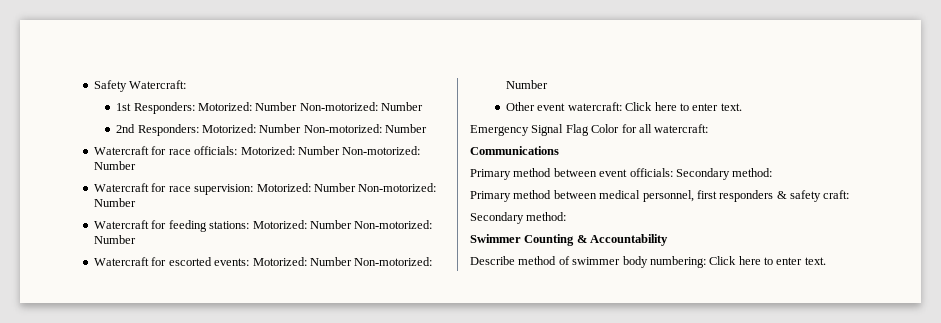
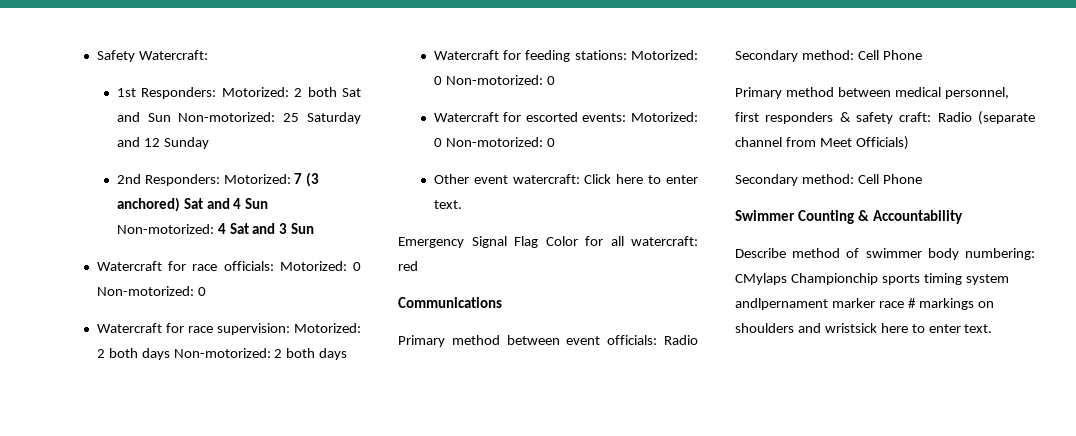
[255,102,424,111] [116,124,428,136] Number Non-motorized: Number // 2nd Responders: Motorized: Number Non-motorized: Number -> [294,87,362,97] [116,112,362,124] [116,137,209,149] [116,172,320,187] [116,197,269,212] [116,223,315,234] 2 both Sat and Sun Non-motorized: 25 Saturday and 12 Sunday // 2nd Responders: Motorized: 7 (3 anchored) Sat and 4 Sun Non-motorized: 4 Sat and 3 Sun
[297,146,421,155] [94,161,137,170] Number Non-motorized: Number -> [353,262,361,271] [96,286,206,296] 0 Non-motorized: 0
[313,183,437,192] [94,198,137,207] Number Non-motorized: Number -> [96,348,348,360] 2 both days Non-motorized: 2 both days
[309,220,433,229] [94,235,137,244] Number Non-motorized: Number -> [433,75,555,85] 0 Non-motorized: 0
[309,257,433,266] [506,80,549,89] Number Non-motorized: Number -> [433,137,555,147] 0 Non-motorized: 0
(709, 128) none -> [398,261,418,271] red
[675,168,773,180] Secondary method: -> [664,335,698,345] [735,50,922,62] Radio Secondary method: Cell Phone
[470,212,567,224] // Secondary method: -> [937,111,1035,125] [735,136,909,150] [735,174,922,186] Radio (separate channel from Meet Officials) // Secondary method: Cell Phone
[709,256,737,265] Click -> [735,273,1009,285] [735,298,994,310] [735,323,877,333] CMylaps Championchip sports timing system andlpernament marker race # markings on shoulders and wristsick

